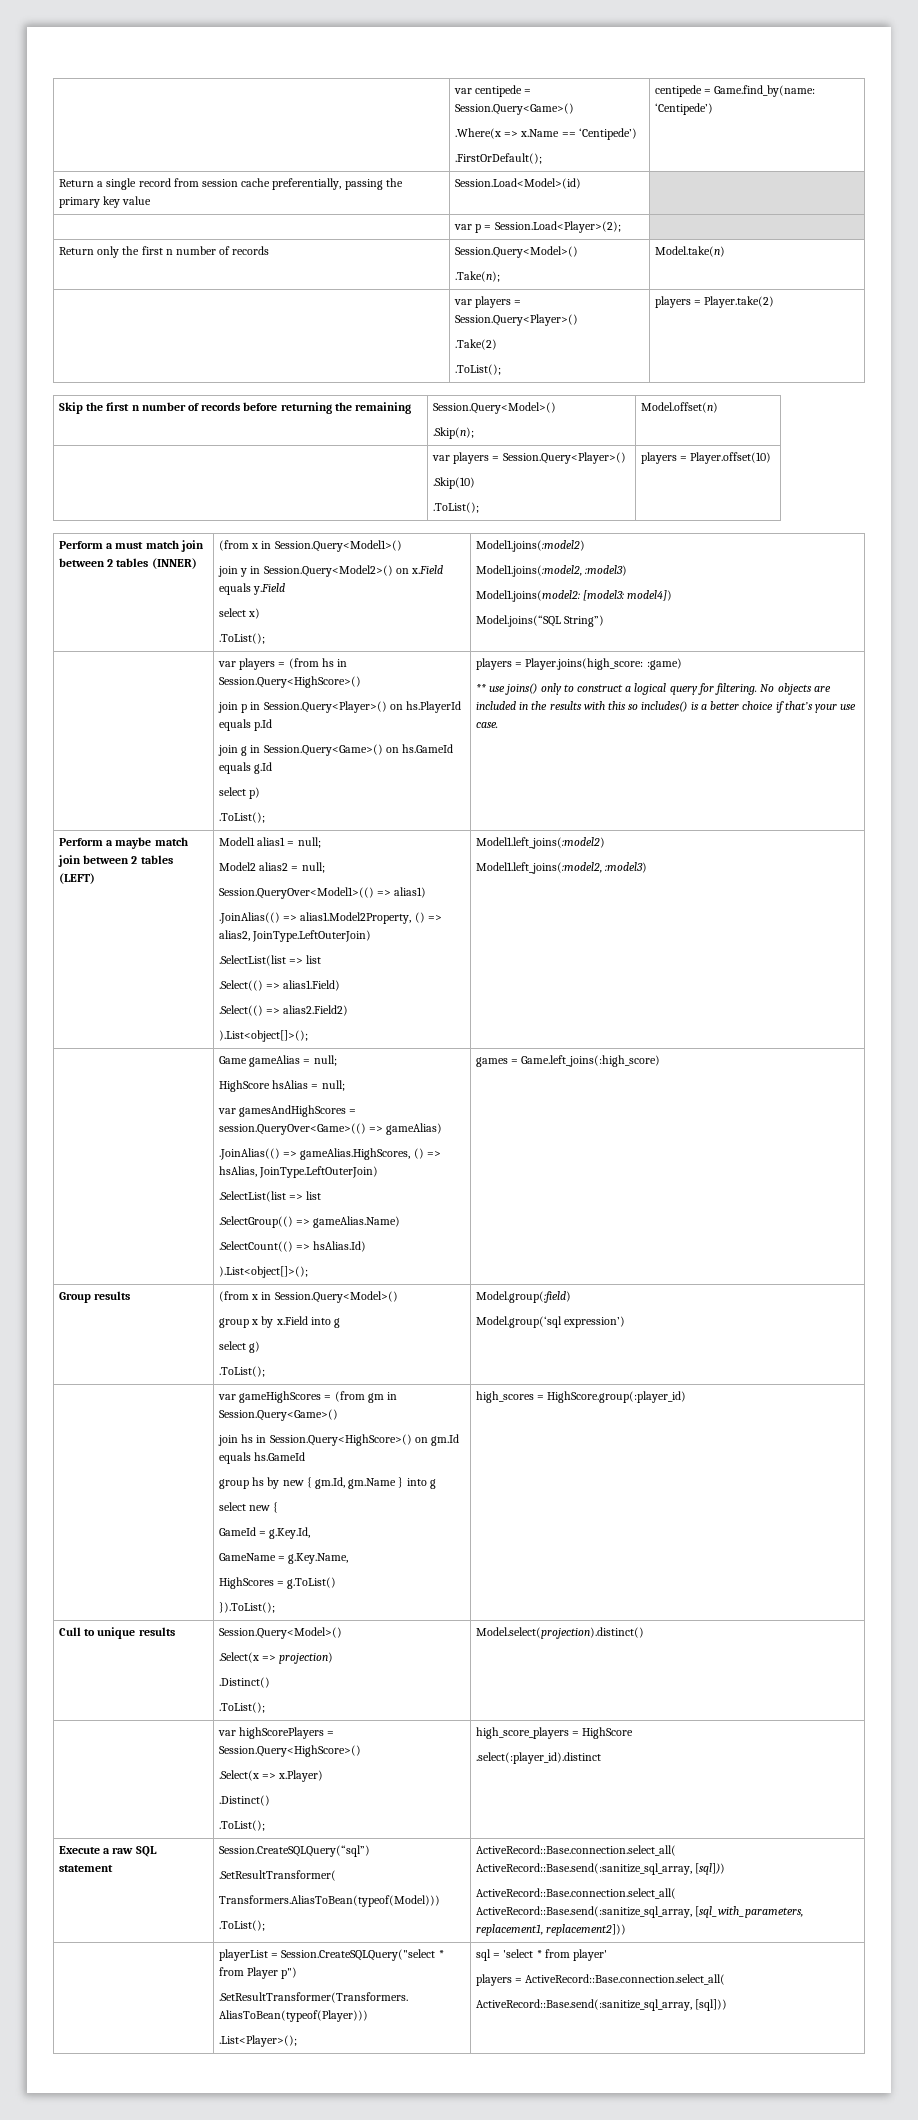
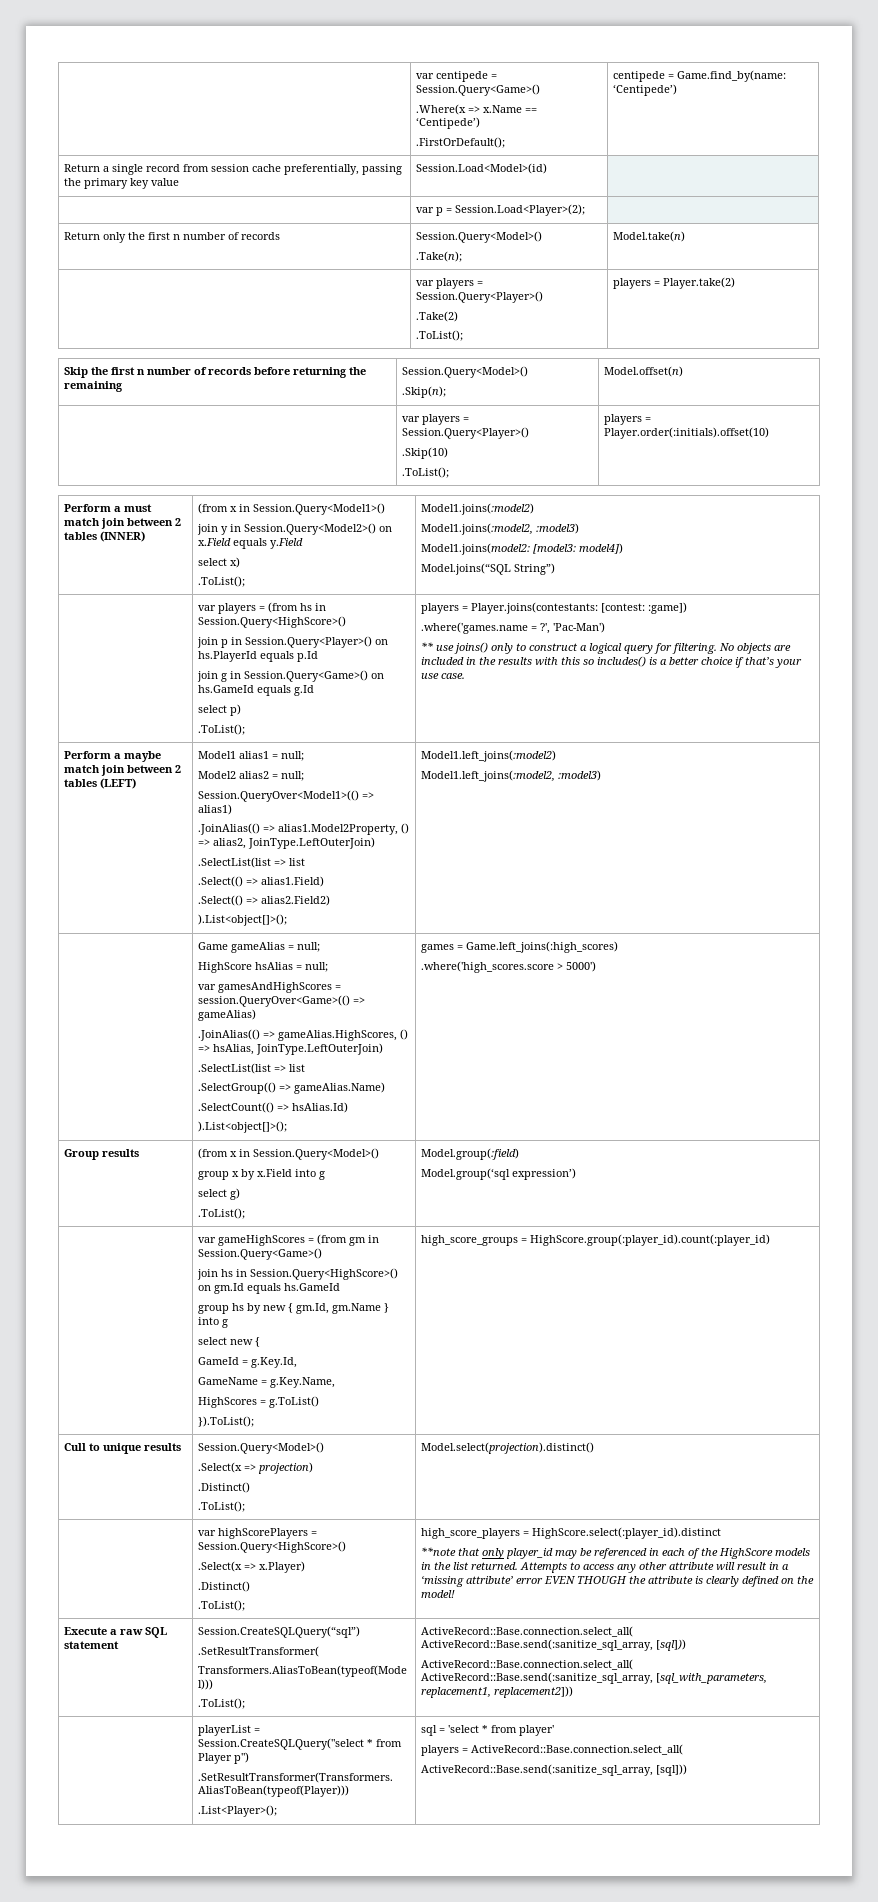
[690,452,772,464] Player.offset(10) -> [604,427,770,439] Player.order(:initials).offset(10)
[525,658,682,670] Player.joins(high_score: :game) -> [471,602,688,614] [421,622,606,634] Player.joins(contestants: [contest: :game]) // .where('games.name = ?', 'Pac-Man')
[521,1055,661,1067] Game.left_joins(:high_score) -> [466,941,619,953] [421,961,597,973] Game.left_joins(:high_scores) // .where('high_scores.score > 5000')
[475,1391,687,1403] high_scores = HighScore.group(:player_id) -> [421,1234,771,1246] high_score_groups = HighScore.group(:player_id).count(:player_id)
[582,1727,634,1739] [475,1752,601,1764] HighScore // .select(:player_id).distinct -> [532,1527,722,1539] [421,1547,811,1559] [421,1562,790,1573] [421,1575,815,1587] [421,1590,456,1598] HighScore.select(:player_id).distinct // **note that only player_id may be referenced in each of the HighScore models in the list returned. Attempts to access any other attribute will result in a ‘missing attribute’ error EVEN THOUGH the attribute is clearly defined on the model!

